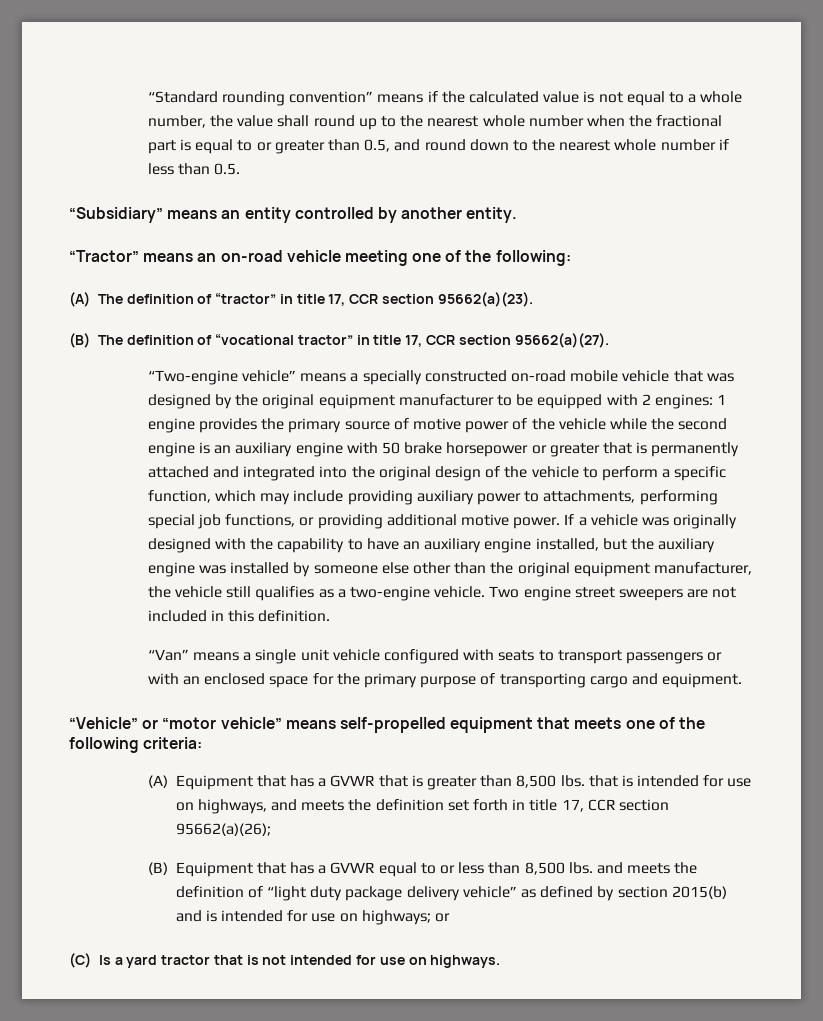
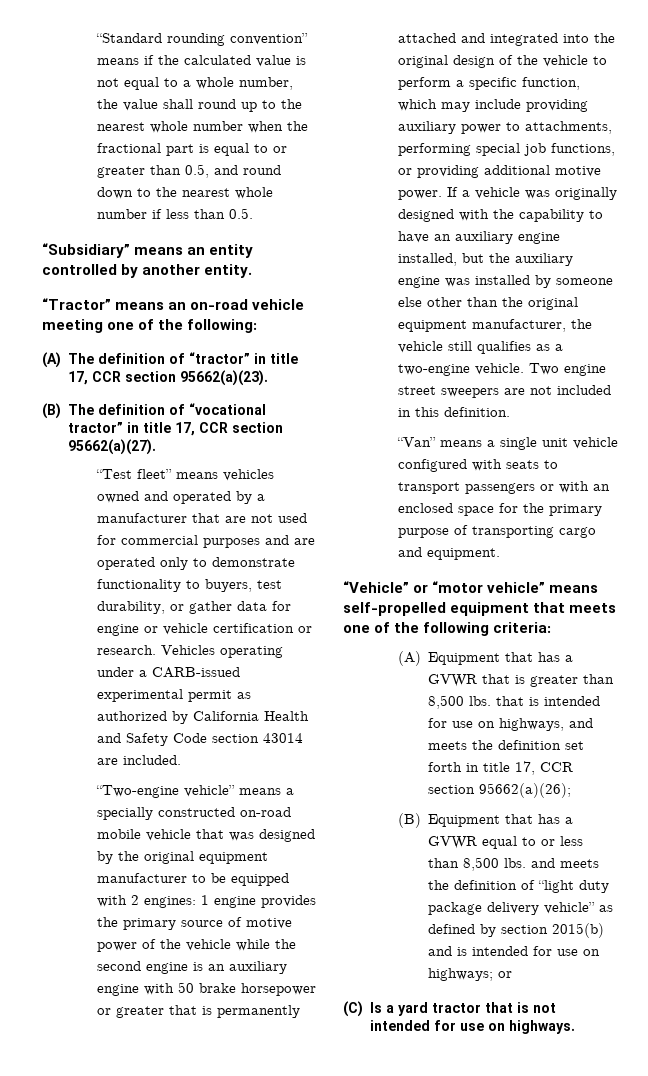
(609, 340) none -> [95,469,274,481] [96,491,265,504] [96,513,307,523] [96,535,315,548] [96,557,295,570] [96,579,282,592] [96,601,291,614] [96,623,312,636] [96,645,283,658] [96,667,240,678] [96,689,251,702] [96,711,309,724] [96,733,303,746] [96,755,181,765] // “Test fleet” means vehicles owned and operated by a manufacturer that are not used for commercial purposes and are operated only to demonstrate functionality to buyers, test durability, or gather data for engine or vehicle certification or research. Vehicles operating under a CARB-issued experimental permit as authorized by California Health and Safety Code section 43014 are included.

